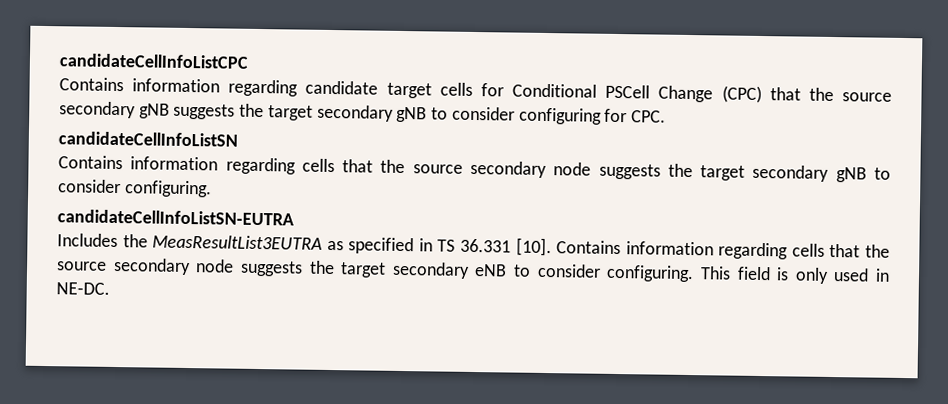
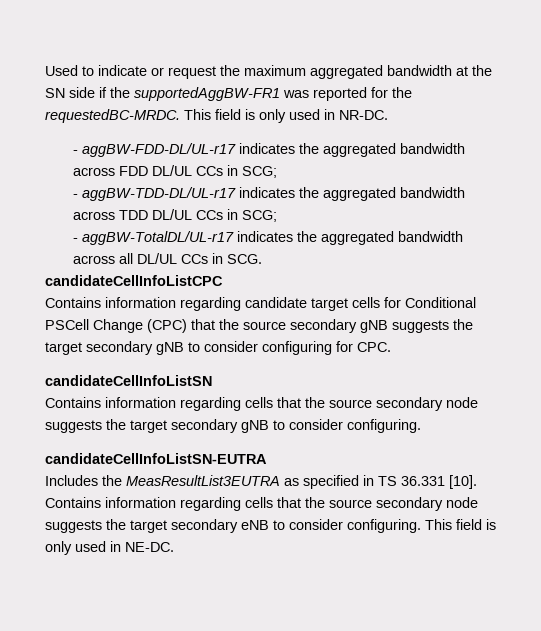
(59, 61) none -> [45,65,492,79] [45,87,412,101] [45,109,388,123] [73,143,466,157] [73,165,278,178] [73,187,466,201] [73,209,278,222] [73,231,464,245] [73,253,263,264] Used to indicate or request the maximum aggregated bandwidth at the SN side if the supportedAggBW-FR1 was reported for the requestedBC-MRDC. This field is only used in NR-DC. // - aggBW-FDD-DL/UL-r17 indicates the aggregated bandwidth across FDD DL/UL CCs in SCG; // - aggBW-TDD-DL/UL-r17 indicates the aggregated bandwidth across TDD DL/UL CCs in SCG; // - aggBW-TotalDL/UL-r17 indicates the aggregated bandwidth across all DL/UL CCs in SCG. //

